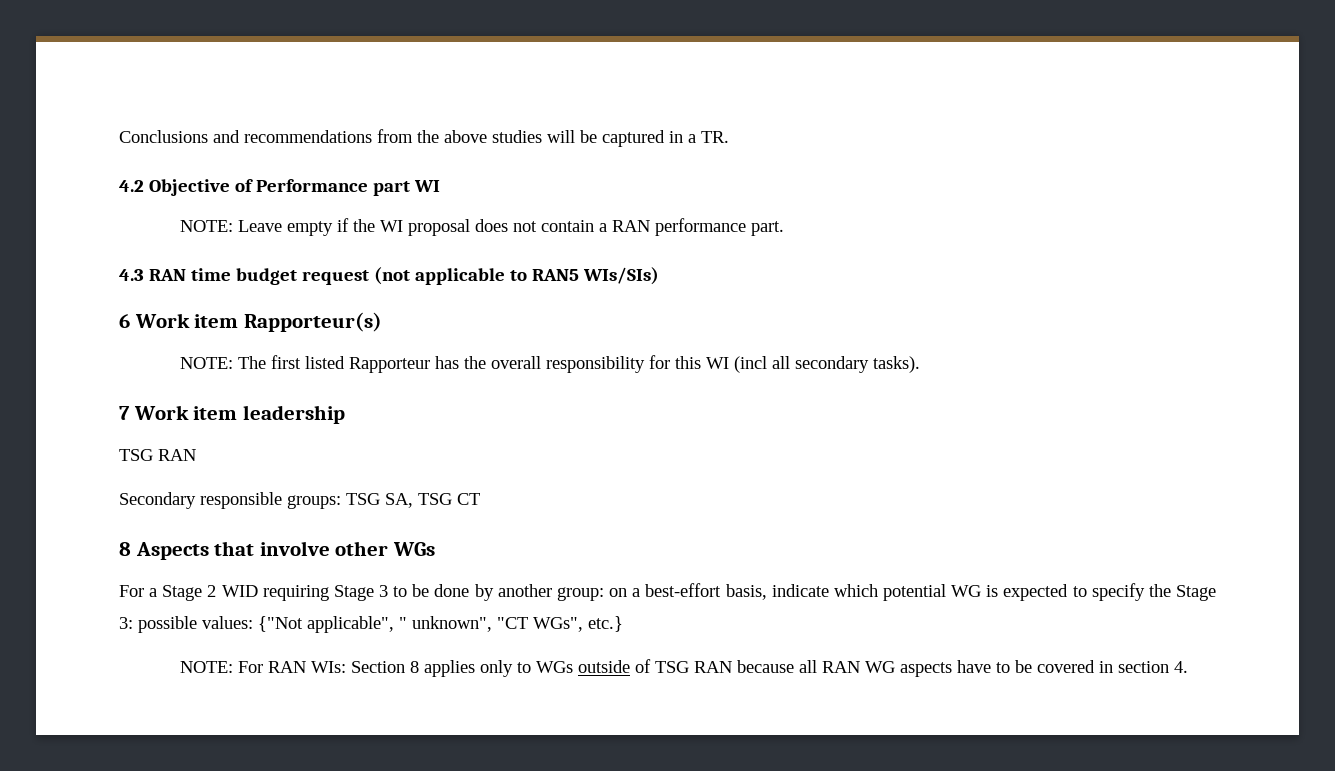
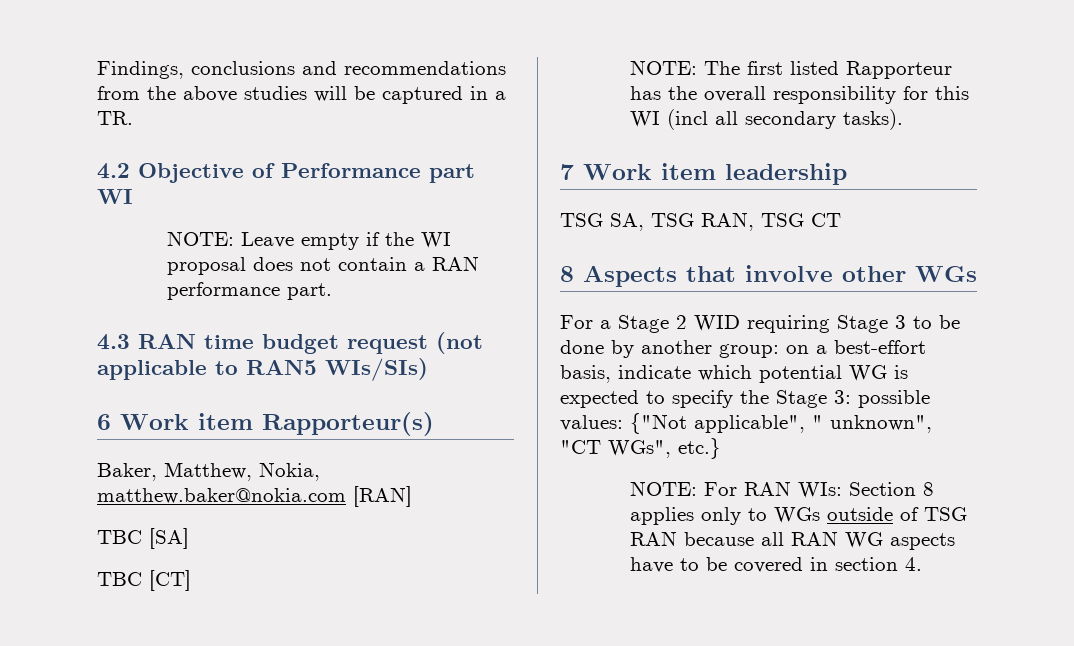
[119,130,208,143] Conclusions -> [97,61,295,79] Findings, conclusions
(382, 322) none -> [97,462,320,481] [97,486,412,507] [97,528,189,549] [97,570,191,591] // Baker, Matthew, Nokia, matthew.baker@nokia.com [RAN] // TBC [SA] // TBC [CT]
[158,449,196,461] [119,492,413,509] RAN // Secondary responsible groups: TSG SA, -> [610,212,754,231] SA, TSG RAN,

